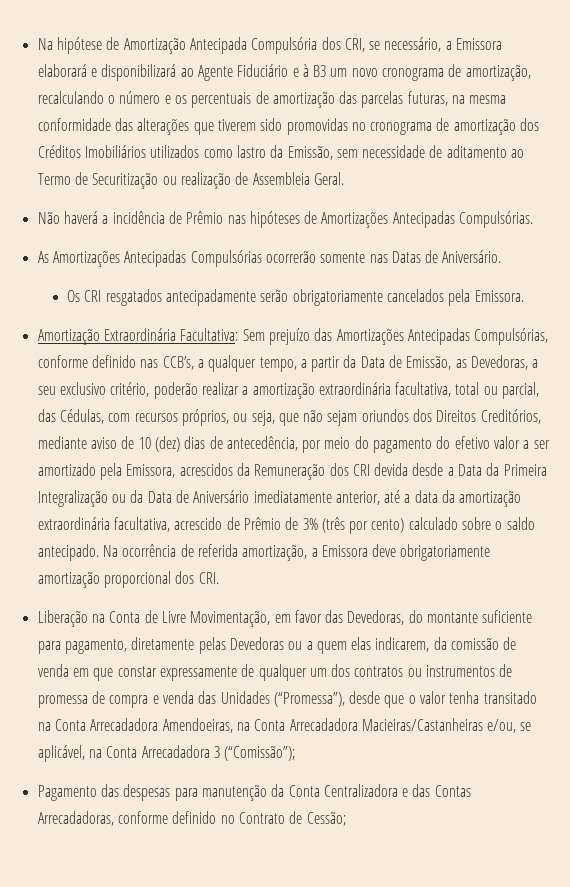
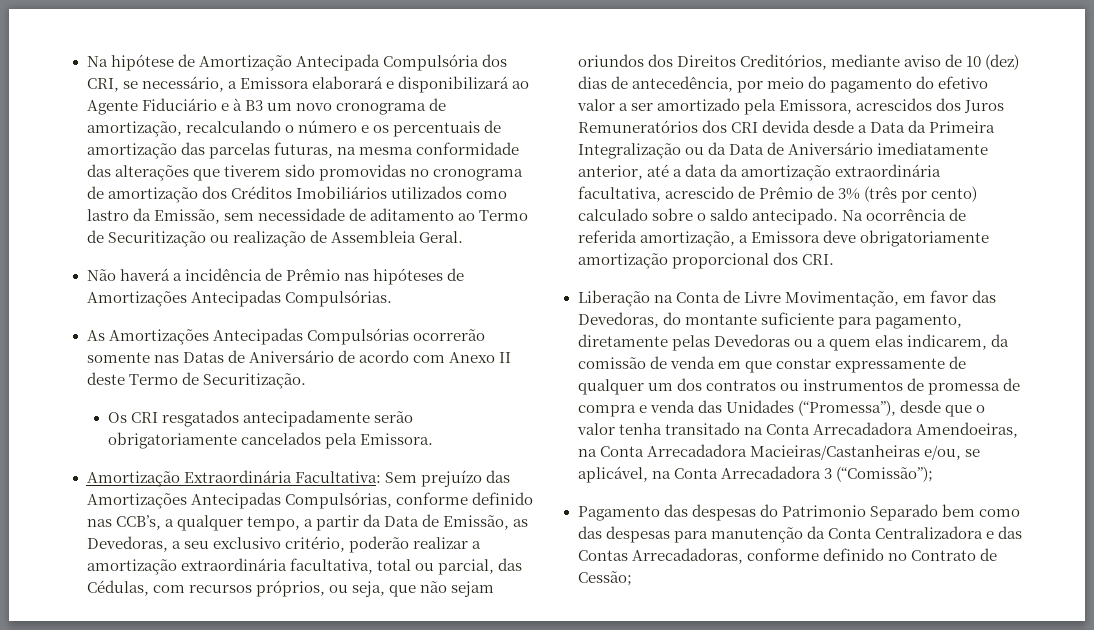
[442,250,502,263] Aniversário. -> [248,350,511,363] [86,372,306,389] Aniversário de acordo com Anexo II deste Termo de Securitização.
[236,463,326,480] da Remuneração -> [935,98,1004,113] [577,120,698,133] dos Juros Remuneratórios
(171, 792) none -> [759,504,1020,521] [577,526,670,543] do Patrimonio Separado bem como das despesas

